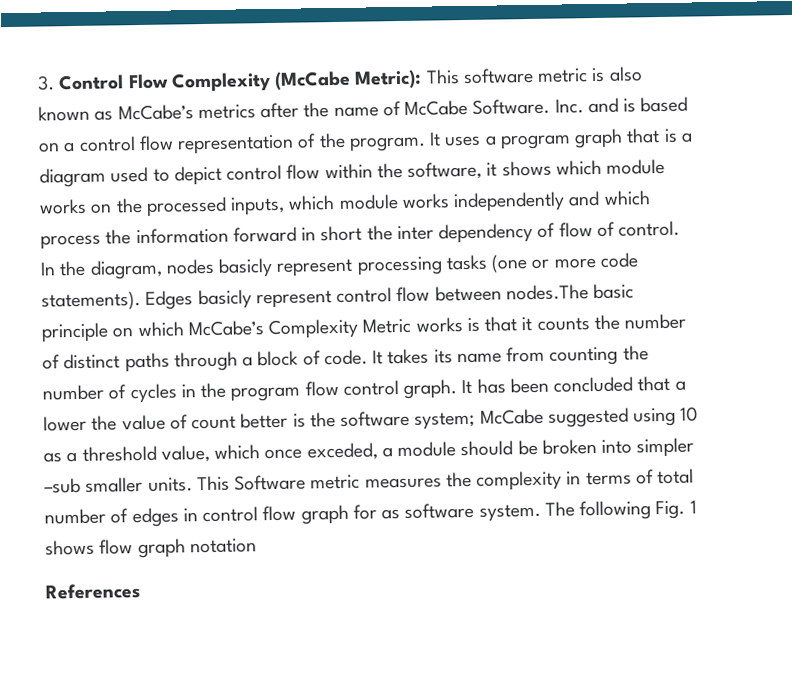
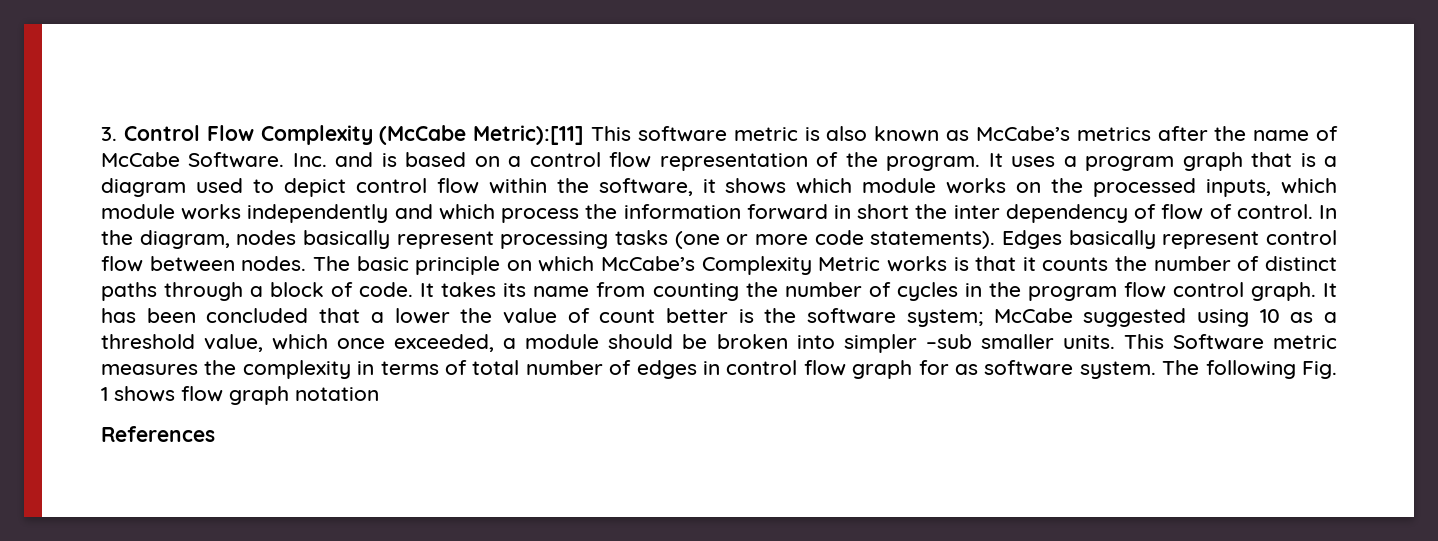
[354,69,423,90] Metric): -> [473,125,585,145] Metric):[11]
[218,257,274,278] basicly -> [303,230,390,249] basically
[197,289,252,310] basicly -> [1068,230,1156,249] basically
[505,284,589,301] nodes.The -> [241,256,350,271] nodes. The
[306,442,378,461] exceded, -> [394,334,495,352] exceeded,

